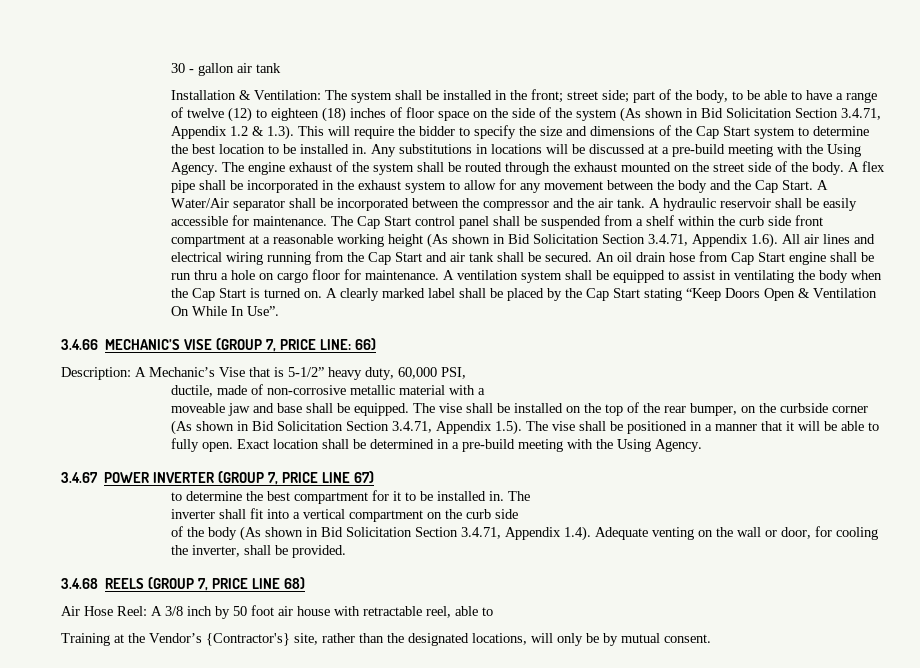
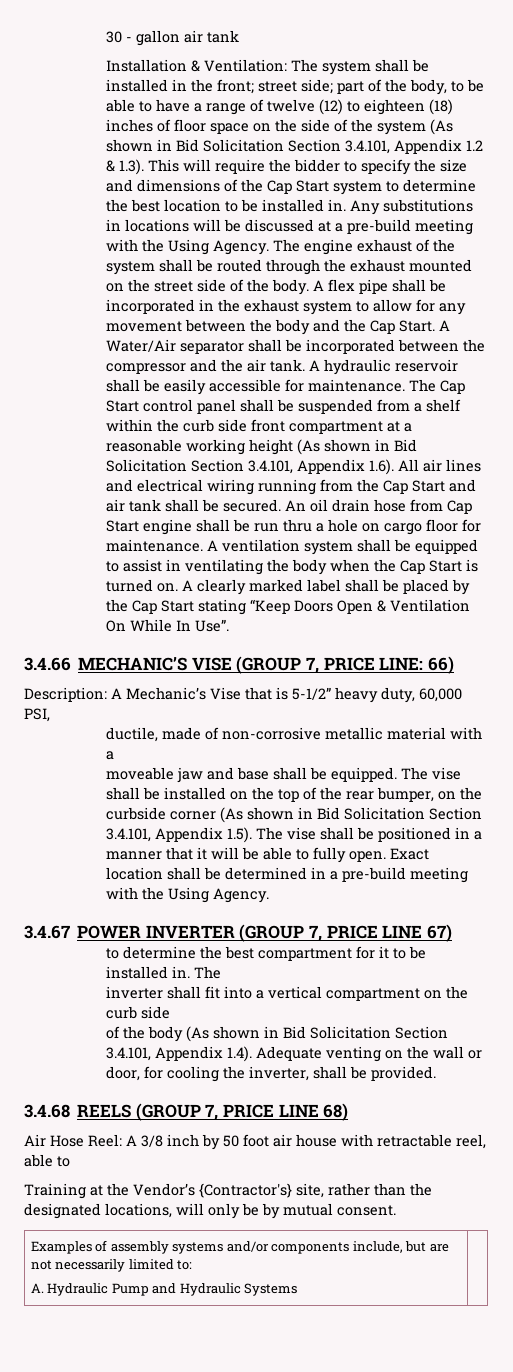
[841,108,882,120] 3.4.71, -> [344,140,390,154] 3.4.101,
[648,234,689,246] 3.4.71, -> [247,460,293,474] 3.4.101,
[392,421,433,433] 3.4.71, -> [105,828,151,842] 3.4.101,
[461,527,502,539] 3.4.71, -> [105,1047,151,1061] 3.4.101,
(711, 638) none -> [30,1240,449,1254] [30,1259,193,1272] [30,1283,298,1296] // Examples of assembly systems and/or components include, but are not necessarily limited to: // A. Hydraulic Pump and Hydraulic Systems |

